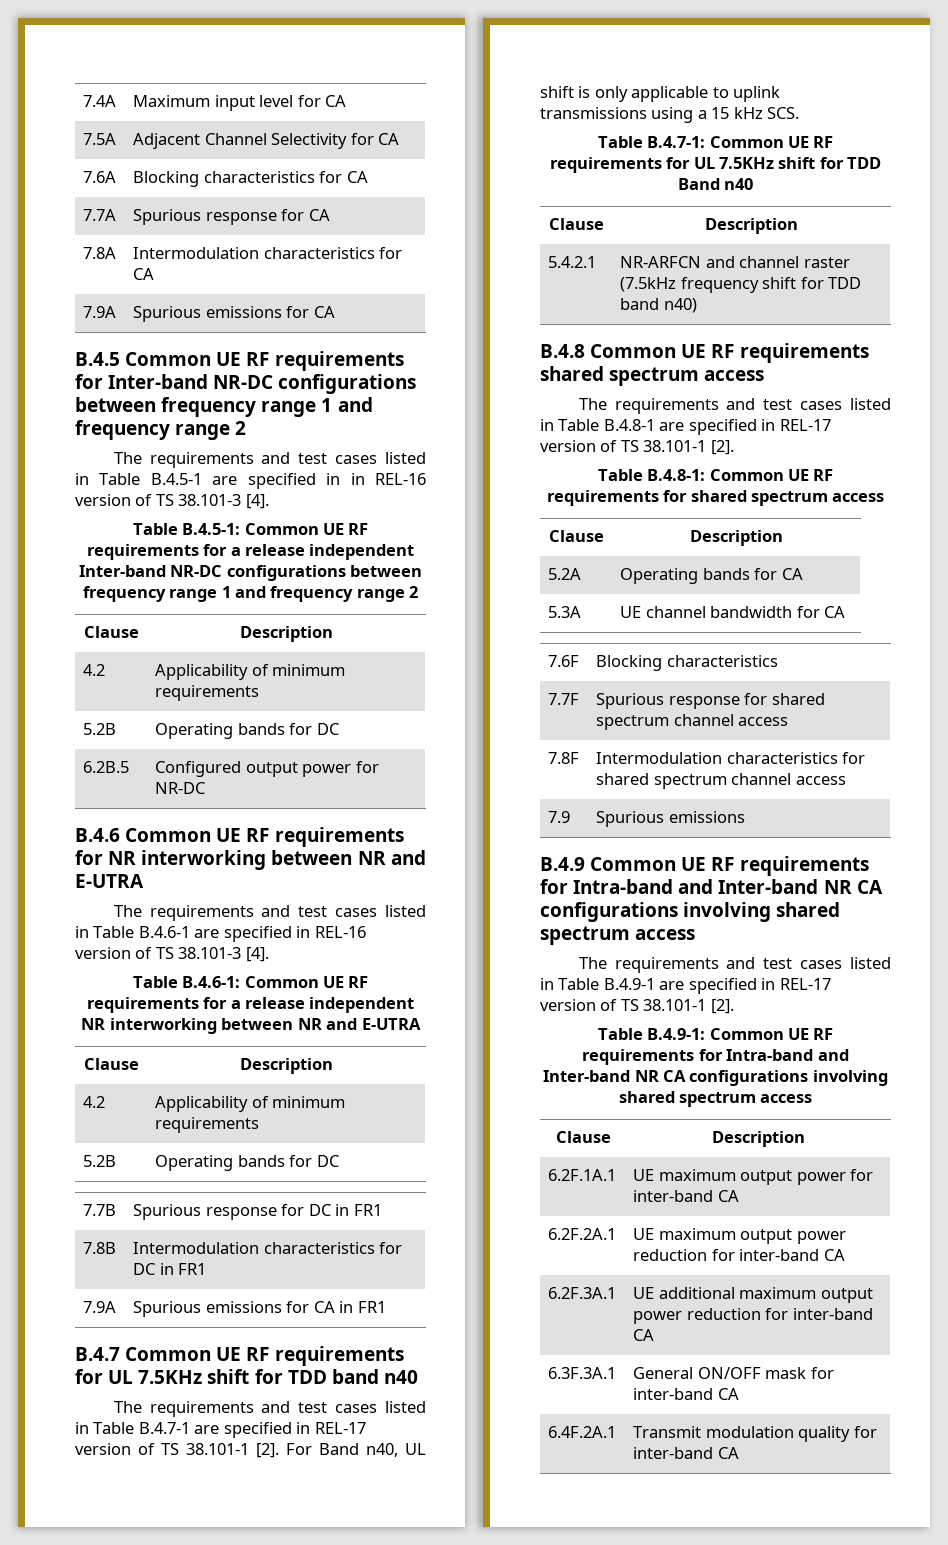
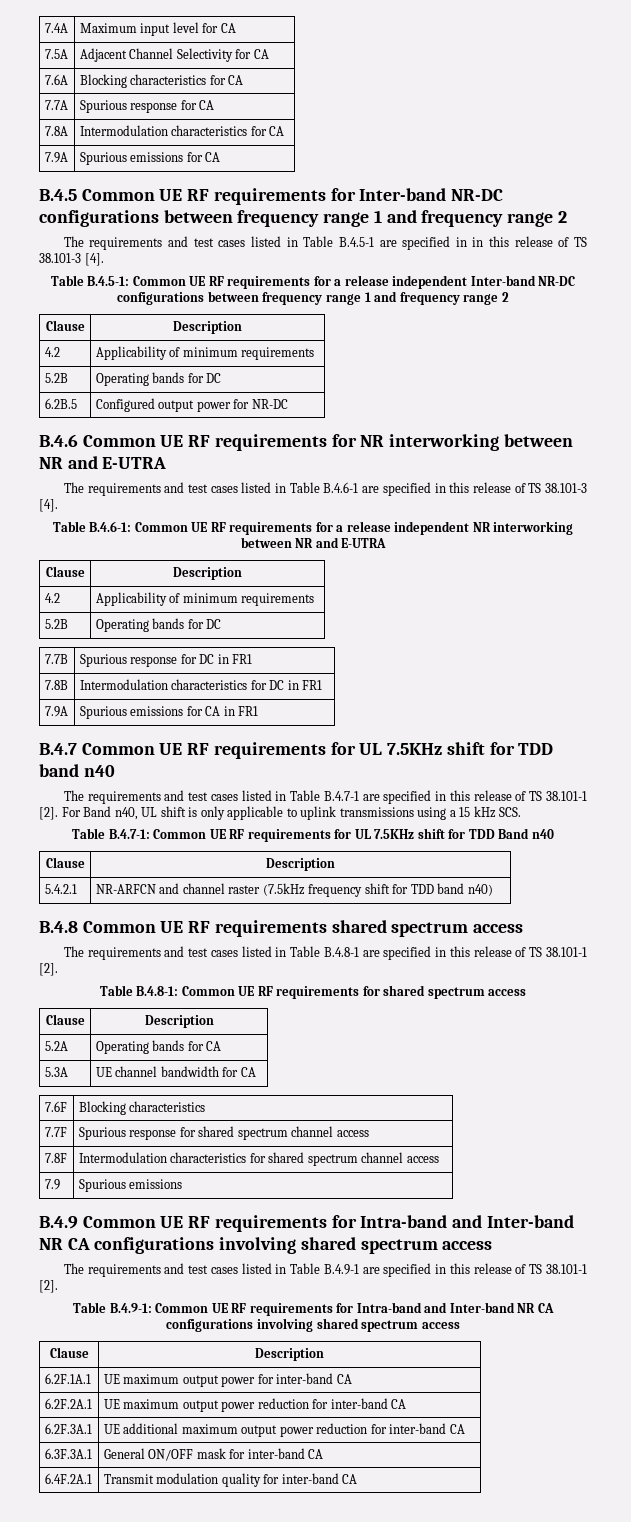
[375,473,426,485] [75,494,131,506] REL-16 version -> [489,236,553,247] this release
[314,926,366,938] [75,947,131,959] REL-16 version -> [449,482,511,493] this release
[314,1422,366,1434] [75,1443,131,1455] REL-17 version -> [449,790,512,801] this release
[779,419,831,431] [540,440,596,452] REL-17 version -> [449,946,512,957] this release
[779,978,831,990] [540,999,596,1011] REL-17 version -> [449,1263,512,1274] this release

